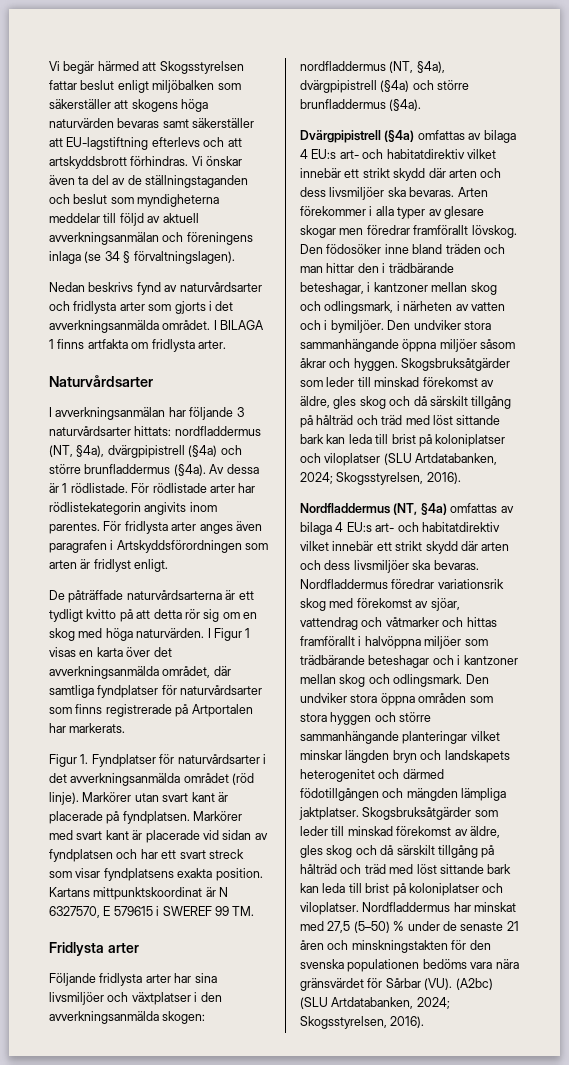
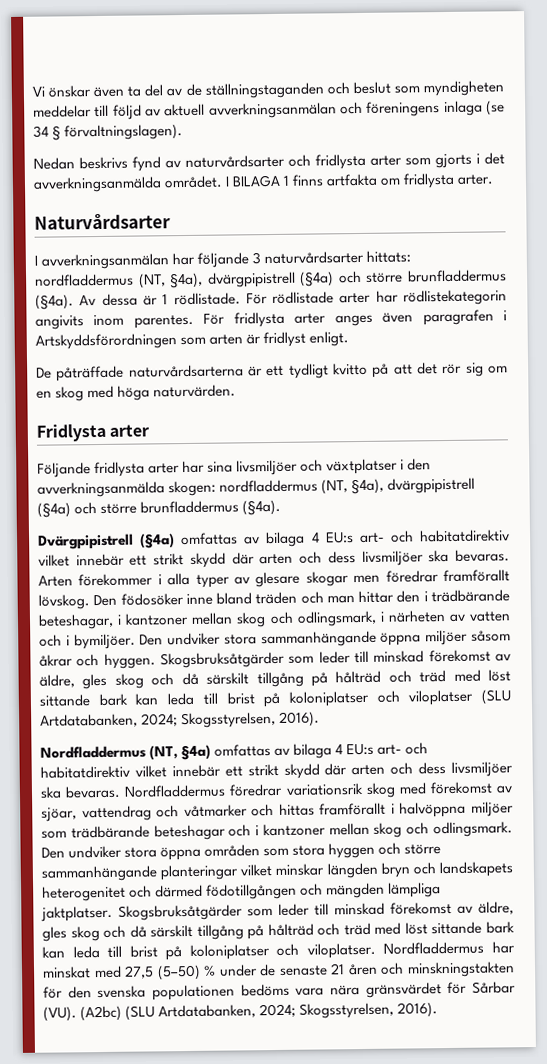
[49,61,244,74] [49,80,241,93] [49,99,209,112] [49,118,255,128] [49,137,242,150] [49,156,203,169] Vi begär härmed att Skogsstyrelsen fattar beslut enligt miljöbalken som säkerställer att skogens höga naturvärden bevaras samt säkerställer att EU-lagstiftning efterlevs och att artskyddsbrott förhindras. Vi -> [32,86,45,97] Vi
[137,194,220,207] myndigheterna -> [422,80,504,97] myndigheten
[153,609,182,619] detta -> [416,362,438,375] det
[207,628,251,641] [49,647,172,657] [49,666,231,679] [49,685,263,698] [49,704,253,717] [49,723,126,733] [49,754,266,767] [49,773,255,786] [49,792,228,805] [49,811,243,824] [49,830,268,843] [49,849,244,862] [49,868,263,881] [49,887,229,900] [49,906,255,918] I Figur 1 visas en karta över det avverkningsanmälda området, där samtliga fyndplatser för naturvårdsarter som finns registrerade på Artportalen har markerats. // Figur 1. Fyndplatser för naturvårdsarter i det avverkningsanmälda området (röd linje). Markörer utan svart kant är placerade på fyndplatsen. Markörer med svart kant är placerade vid sidan av fyndplatsen och har ett svart streck som visar fyndplatsens exakta position. Kartans mittpunktskoordinat är N 6327570, E 579615 i SWEREF 99 TM. -> (237, 391) none

